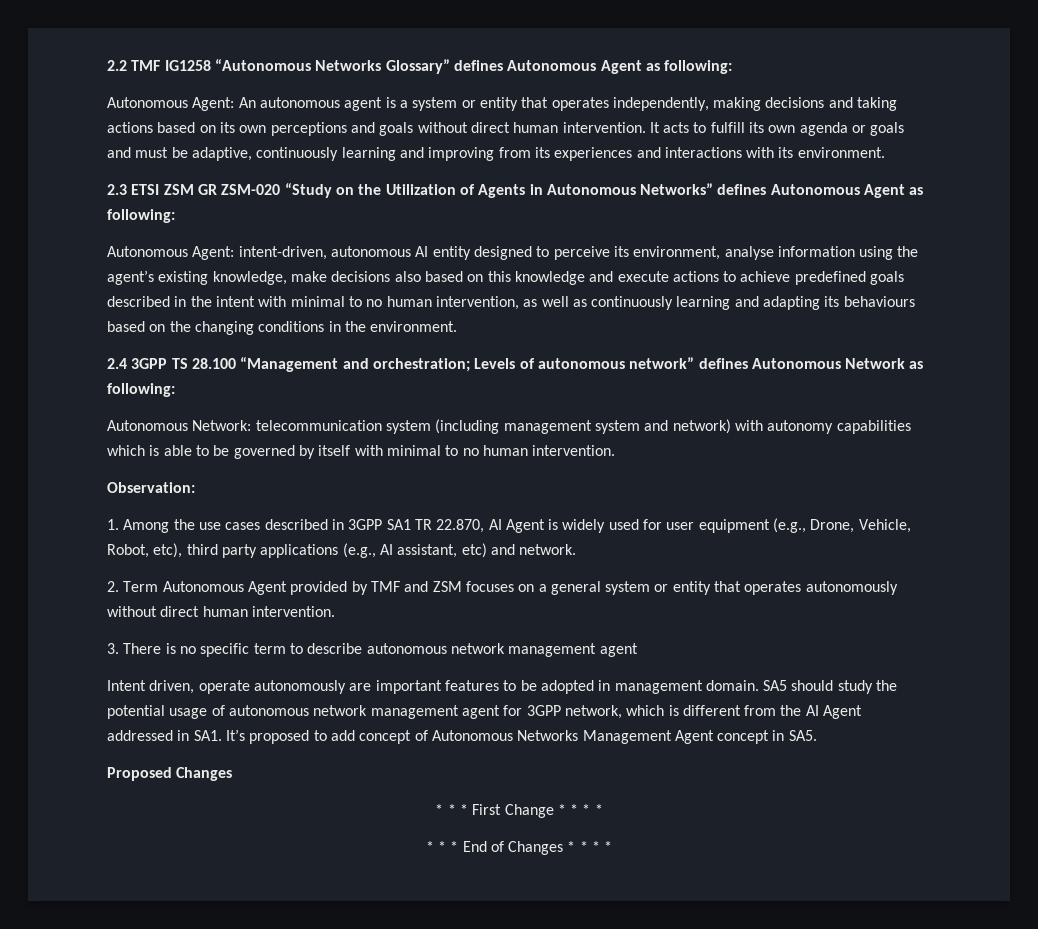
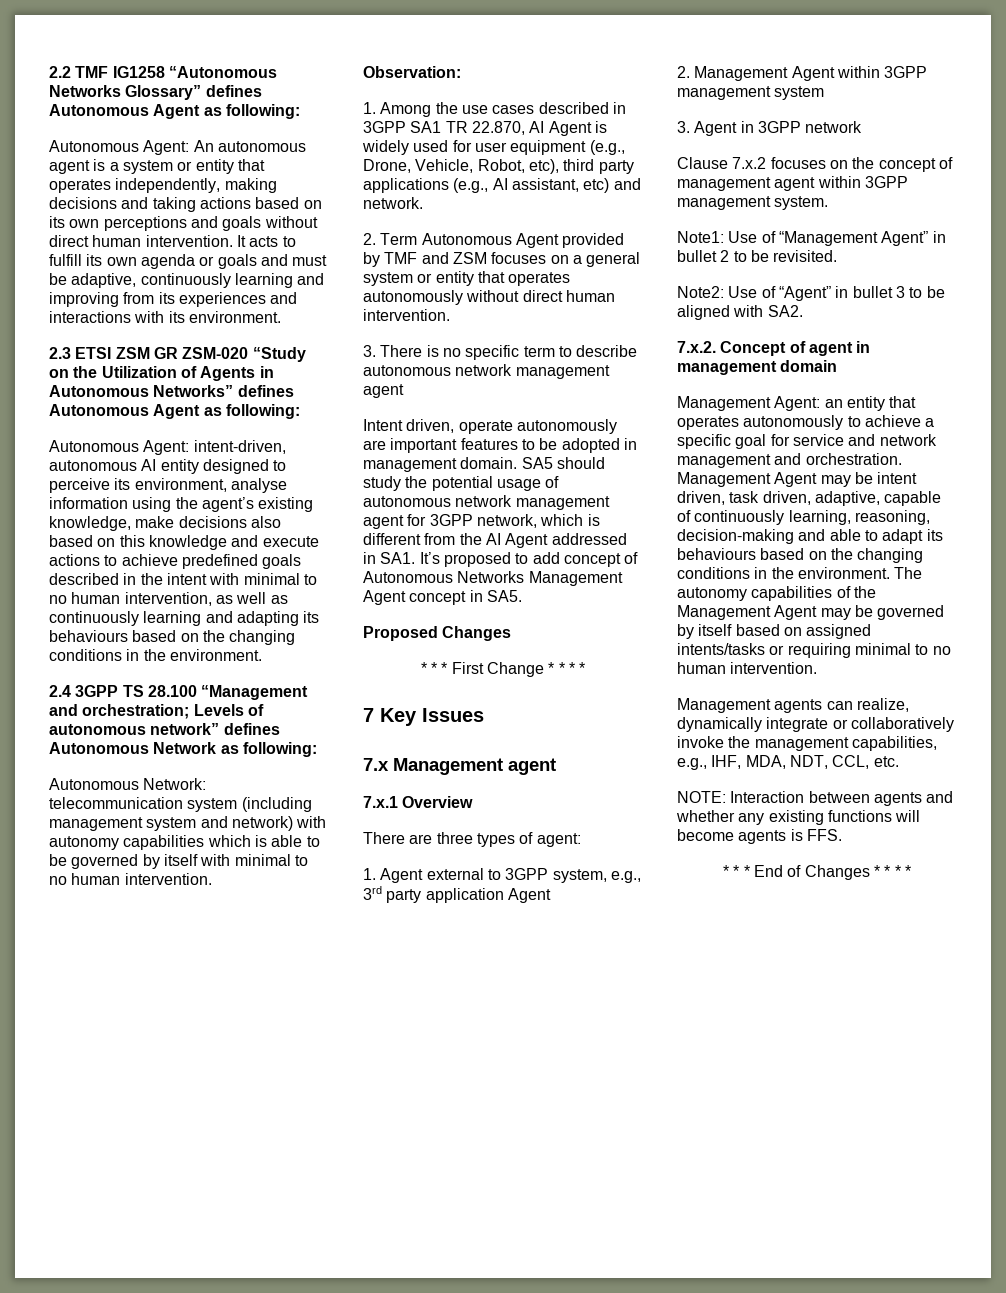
(603, 809) none -> [363,708,484,726] [363,758,556,775] [363,796,474,808] [363,832,581,847] [363,868,641,883] [363,886,551,903] [677,66,928,81] [677,86,825,100] [677,121,863,136] [677,157,953,172] [677,176,908,191] [677,196,829,210] [677,231,946,246] [677,250,838,262] [677,286,945,301] [677,305,803,320] [677,341,871,356] [677,360,838,375] [677,396,917,411] [677,415,935,430] [677,434,937,449] [677,453,902,468] [677,472,918,487] [677,491,942,506] [677,510,930,525] [677,529,943,544] [677,548,924,563] [677,567,923,579] [677,586,876,601] [677,605,945,620] [677,624,872,639] [677,643,951,658] [677,662,818,674] [677,698,909,713] [677,717,954,732] [677,736,937,751] [677,755,899,770] [677,791,954,806] [676,810,921,825] [677,829,842,844] // 7 Key Issues // 7.x Management agent // 7.x.1 Overview // There are three types of agent: // 1. Agent external to 3GPP system, e.g., 3rd party application Agent // 2. Management Agent within 3GPP management system // 3. Agent in 3GPP network // Clause 7.x.2 focuses on the concept of management agent within 3GPP management system. // Note1: Use of “Management Agent” in bullet 2 to be revisited. // Note2: Use of “Agent” in bullet 3 to be aligned with SA2. // 7.x.2. Concept of agent in management domain // Management Agent: an entity that operates autonomously to achieve a specific goal for service and network management and orchestration. Management Agent may be intent driven, task driven, adaptive, capable of continuously learning, reasoning, decision-making and able to adapt its behaviours based on the changing conditions in the environment. The autonomy capabilities of the Management Agent may be governed by itself based on assigned intents/tasks or requiring minimal to no human intervention. // Management agents can realize, dynamically integrate or collaboratively invoke the management capabilities, e.g., IHF, MDA, NDT, CCL, etc. // NOTE: Interaction between agents and whether any existing functions will become agents is FFS.

